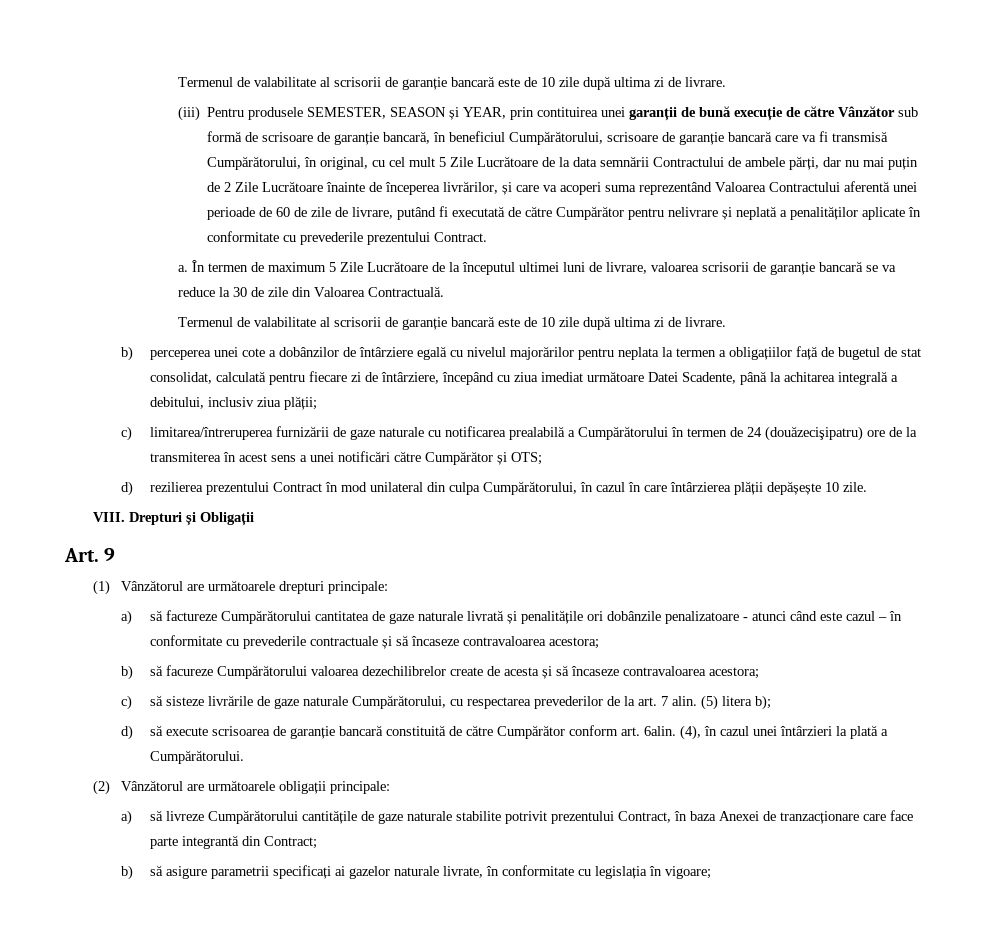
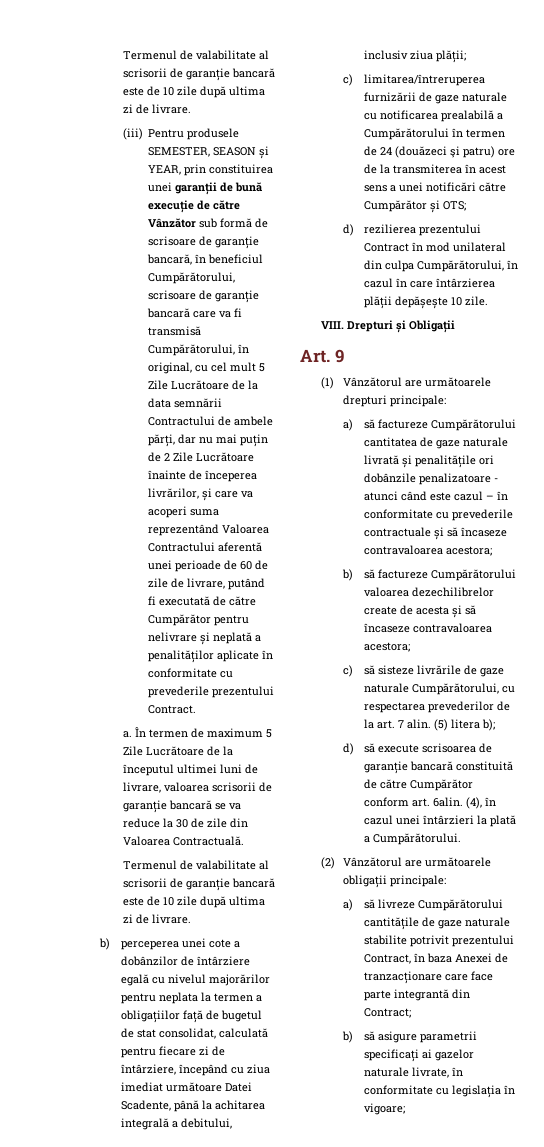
[537,107,599,117] contituirea -> [209,164,274,174] constituirea
[764,426,863,441] (douăzecişipatru) -> [394,146,495,158] (douăzeci şi patru)
[165,665,213,676] facureze -> [377,569,428,579] factureze

